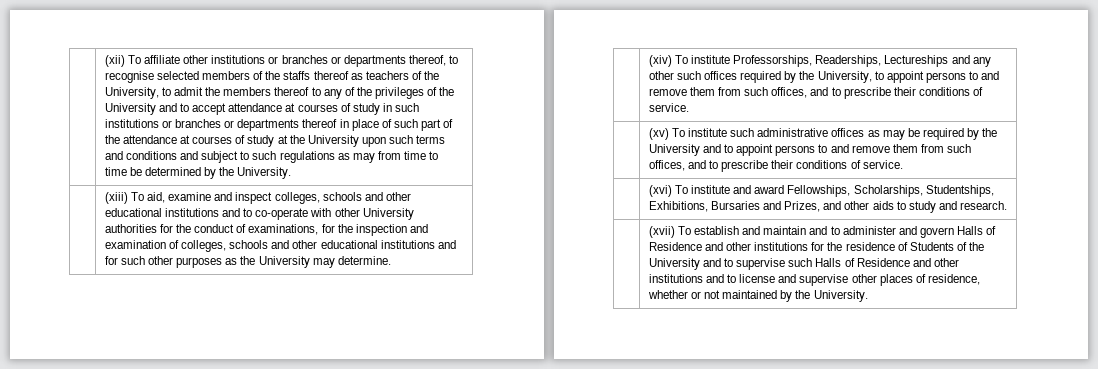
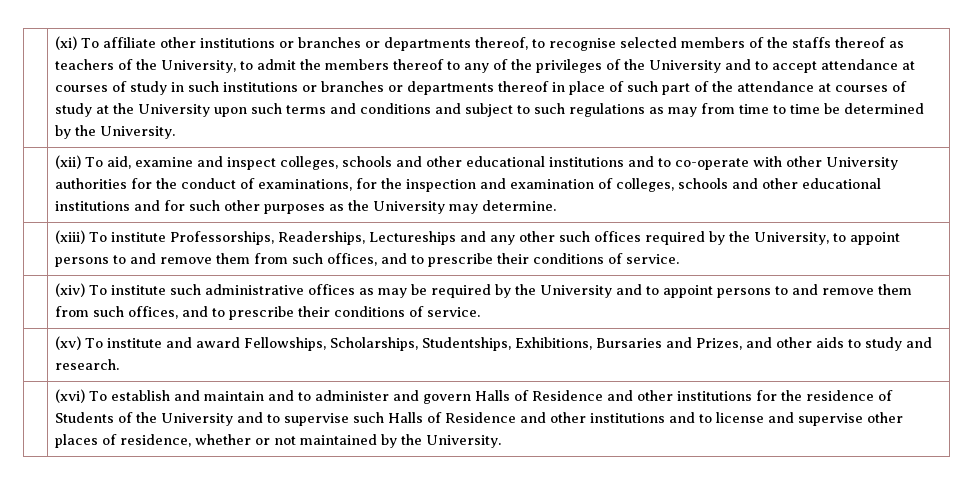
[104,55,125,67] | (xii) -> [55,36,78,50] | (xi)
[104,192,128,204] (xiii) -> [55,155,82,169] (xii)
[648,55,672,67] (xiv) -> [55,230,86,244] (xiii)
[648,128,669,140] (xv) -> [55,283,86,297] (xiv)
[648,185,672,197] (xvi) -> [55,336,82,350] (xv)
[648,226,675,238] (xvii) -> [55,389,86,403] (xvi)

